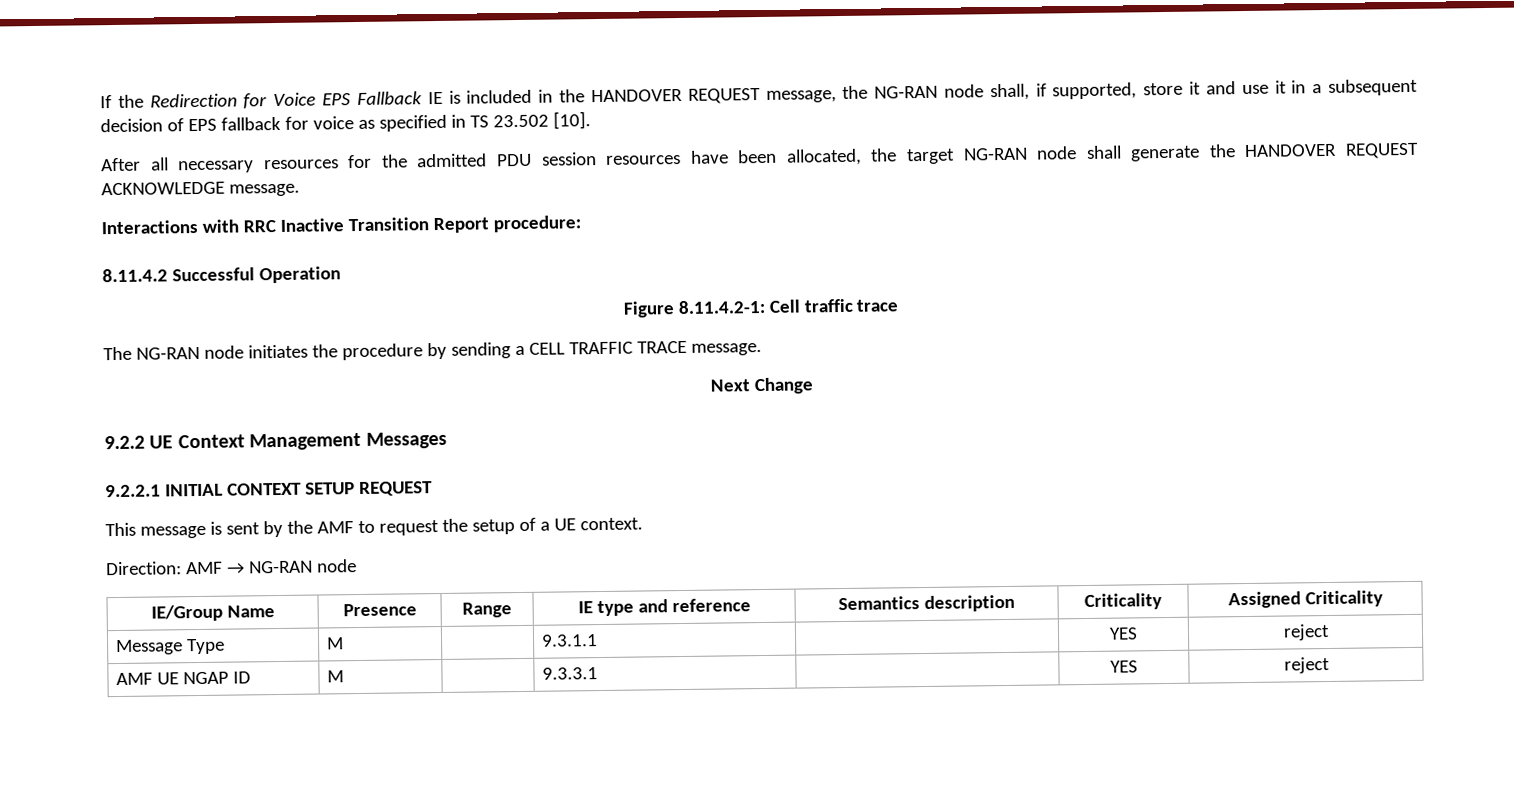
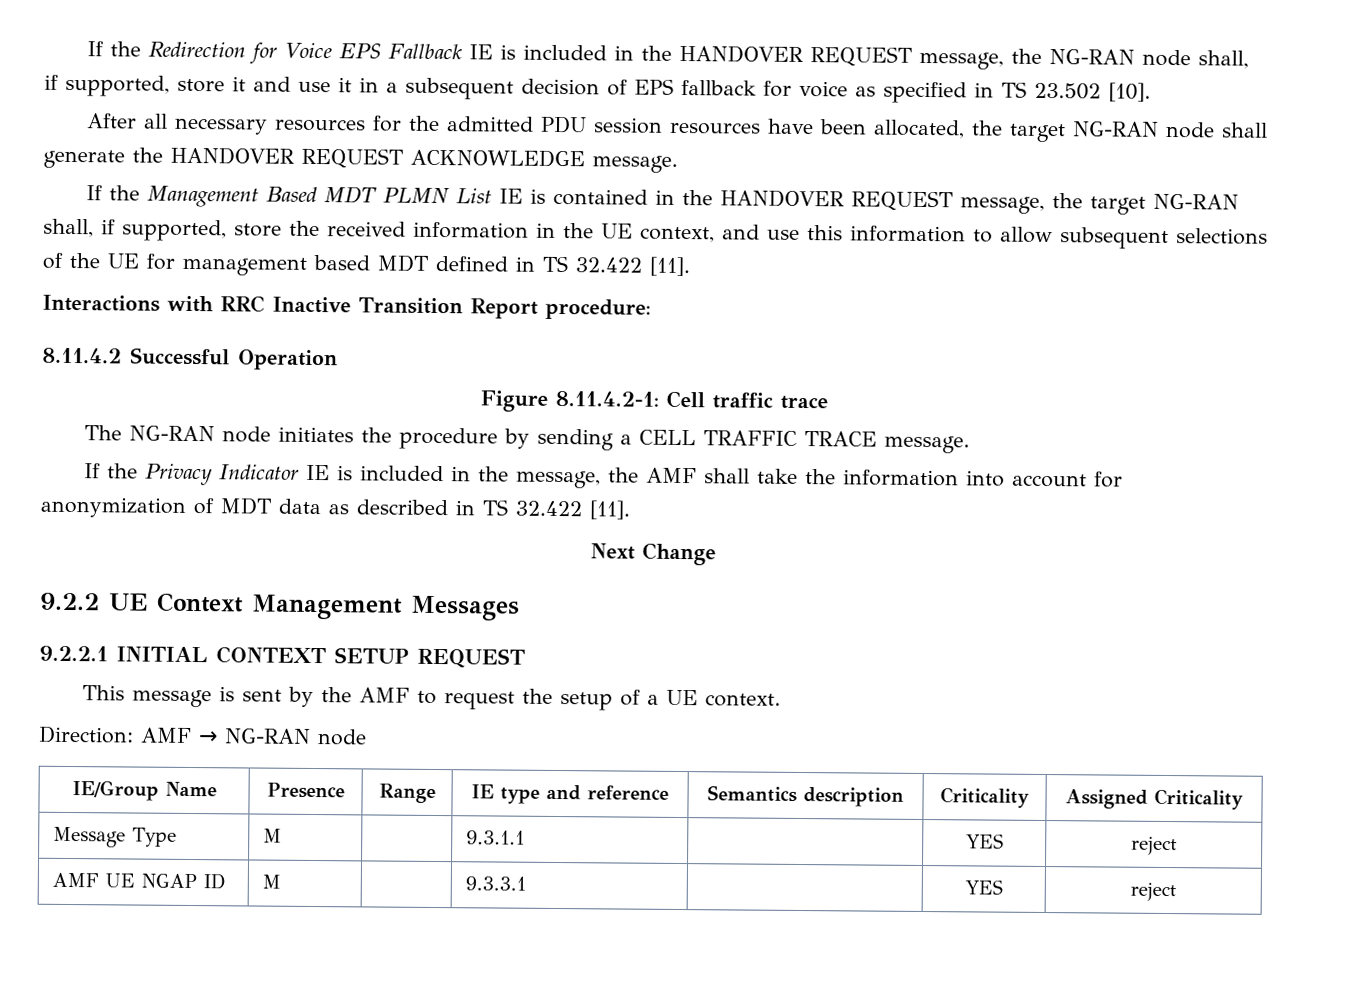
(300, 190) none -> [85,185,1239,215] [43,218,1268,249] [42,252,690,277] // If the Management Based MDT PLMN List IE is contained in the HANDOVER REQUEST message, the target NG-RAN shall, if supported, store the received information in the UE context, and use this information to allow subsequent selections of the UE for management based MDT defined in TS 32.422 [11].
(762, 349) none -> [83,463,1123,489] [40,496,630,520] // If the Privacy Indicator IE is included in the message, the AMF shall take the information into account for anonymization of MDT data as described in TS 32.422 [11].

